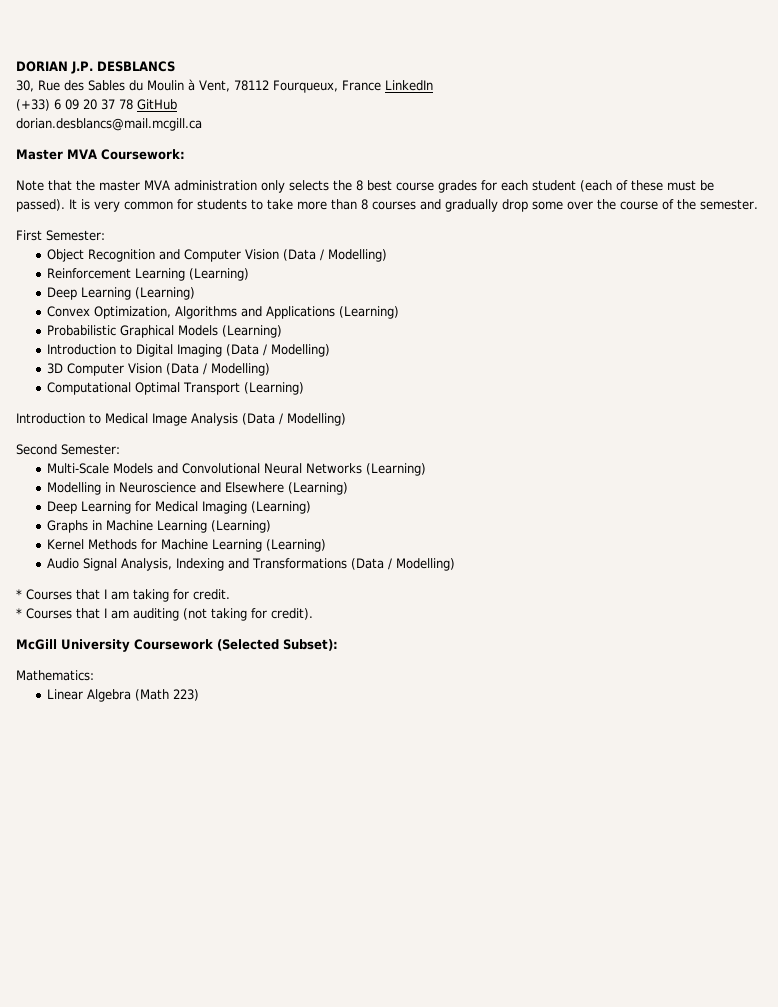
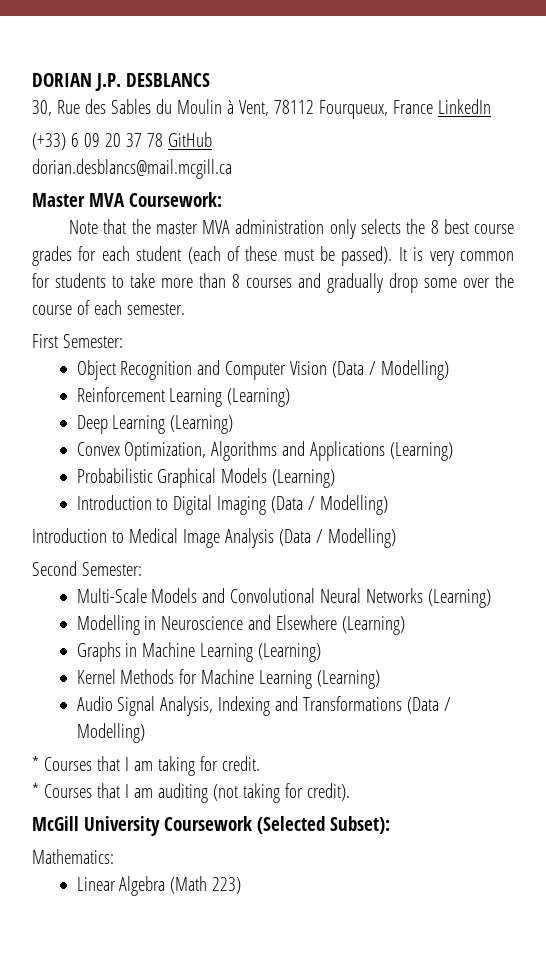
[677,199,696,210] the -> [93,300,122,315] each
[47,363,271,376] [47,382,305,395] // 3D Computer Vision (Data / Modelling) // Computational Optimal Transport (Learning) -> (389, 505) none
[47,501,312,514] // Deep Learning for Medical Imaging (Learning) -> (406, 625) none

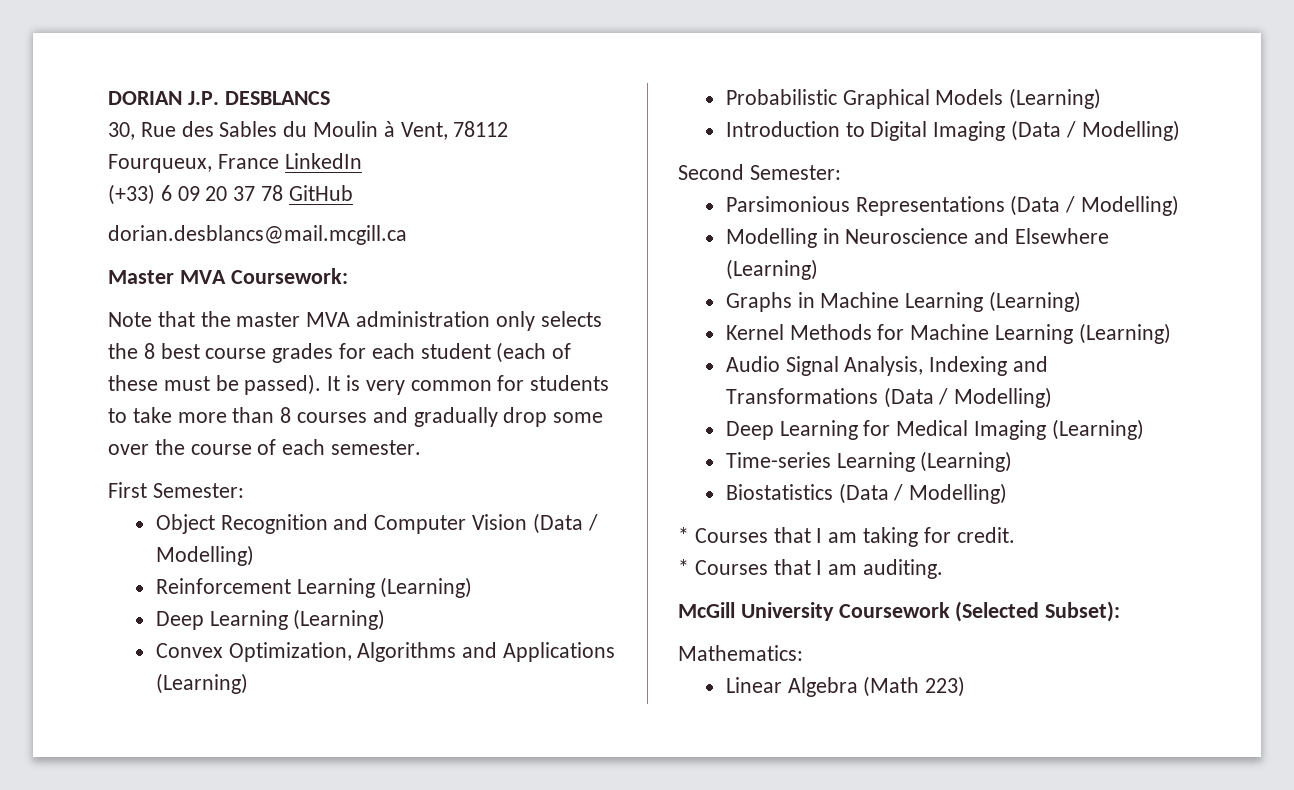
[32,528,396,548] [32,561,142,576] [76,588,492,608] Introduction to Medical Image Analysis (Data / Modelling) // Second Semester: // Multi-Scale Models and Convolutional Neural Networks (Learning) -> [678,164,841,180] [725,195,1179,216] Second Semester: // Parsimonious Representations (Data / Modelling)
(145, 733) none -> [725,419,1144,440] [725,451,1013,472] [725,483,1008,504] // Deep Learning for Medical Imaging (Learning) // Time-series Learning (Learning) // Biostatistics (Data / Modelling)
[157,783,350,803] auditing (not taking for credit). -> [863,559,944,579] auditing.

